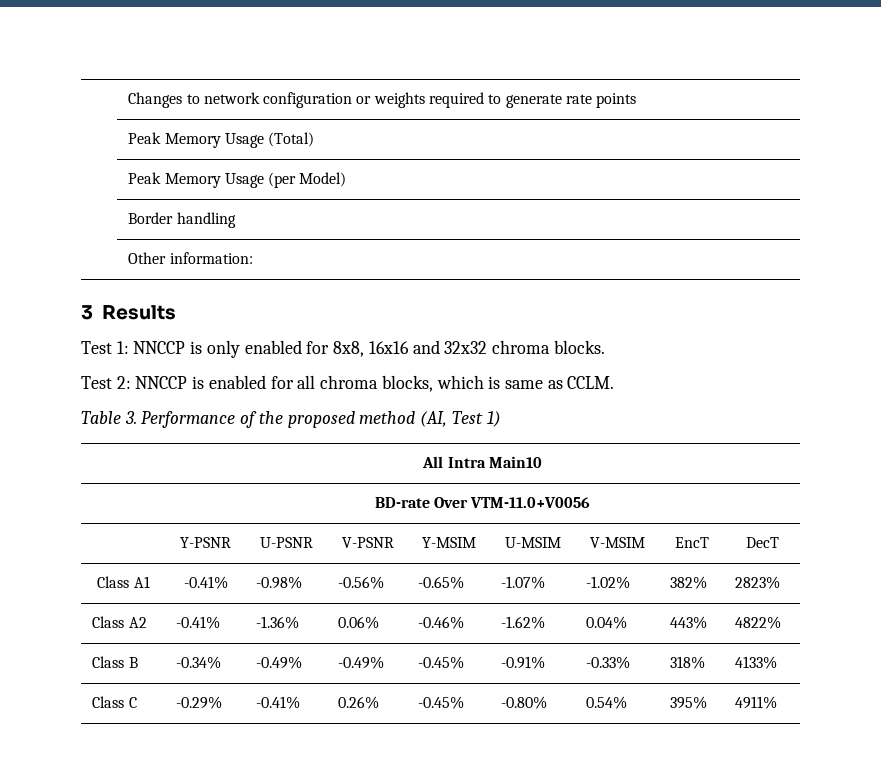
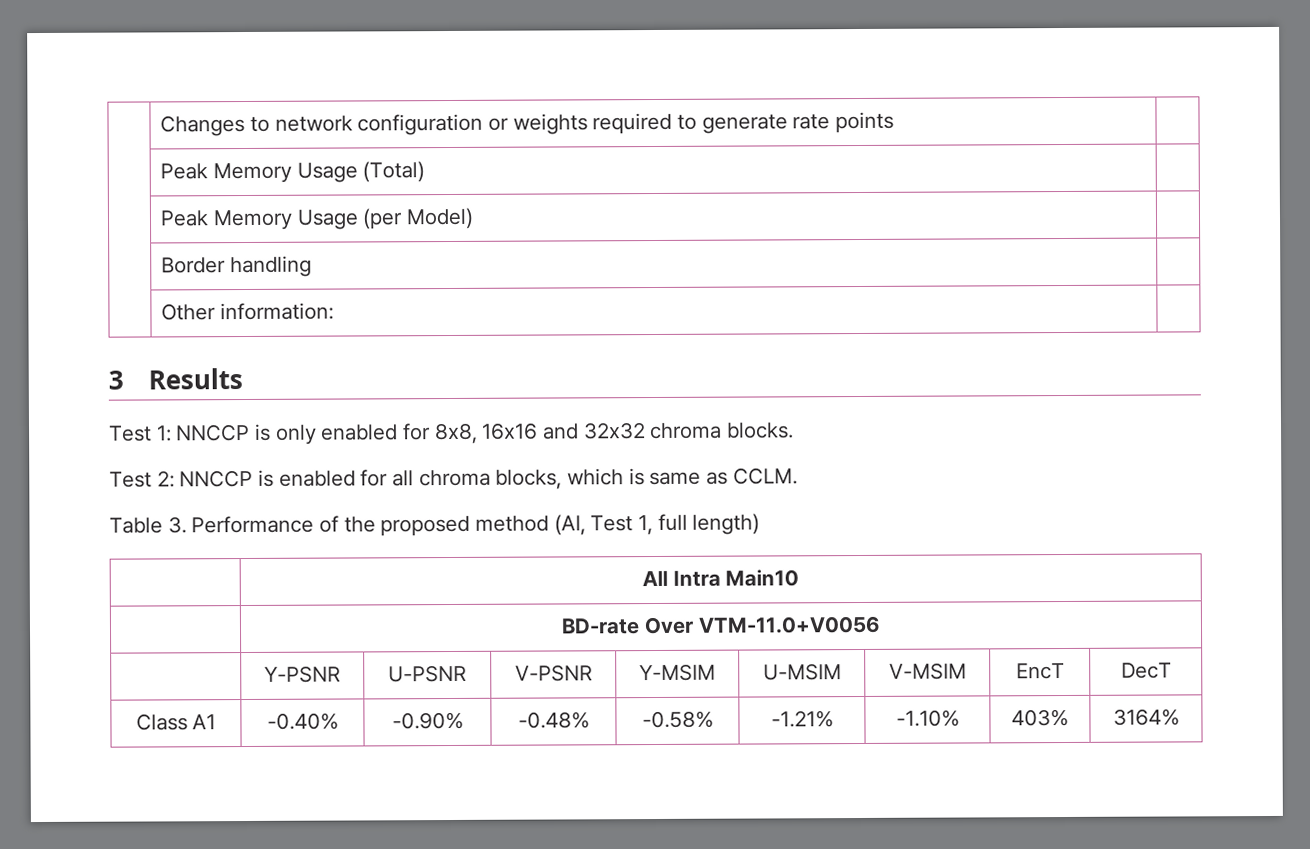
[486,411,501,427] 1) -> [638,513,761,536] 1, full length)
[183,576,228,589] [256,576,303,589] [338,576,385,589] [418,576,465,589] [501,576,546,589] [586,576,631,589] [670,576,708,589] [735,576,781,589] [92,616,147,628] [176,616,221,629] [256,616,300,629] [338,616,380,629] [418,616,465,629] [501,616,546,629] [586,616,628,629] [670,616,708,629] [735,616,782,629] [92,656,138,668] [176,656,222,669] [256,656,303,669] [338,656,385,669] [418,656,465,669] [501,656,546,669] [586,656,631,669] [670,656,706,669] [735,656,778,669] [92,696,137,708] [176,696,223,709] [256,696,301,709] [338,696,380,709] [418,696,465,709] [501,696,548,709] [586,696,628,709] [670,696,708,709] [735,696,778,709] -0.41% | -0.98% | -0.56% | -0.65% | -1.07% | -1.02% | 382% | 2823% // Class A2 | -0.41% | -1.36% | 0.06% | -0.46% | -1.62% | 0.04% | 443% | 4822% // Class B | -0.34% | -0.49% | -0.49% | -0.45% | -0.91% | -0.33% | 318% | 4133% // Class C | -0.29% | -0.41% | 0.26% | -0.45% | -0.80% | 0.54% | 395% | 4911% -> [266,712,339,730] [391,711,464,730] [517,711,590,729] [641,710,714,729] [770,710,834,728] [895,709,960,727] [1011,708,1069,727] [1112,708,1180,726] -0.40% | -0.90% | -0.48% | -0.58% | -1.21% | -1.10% | 403% | 3164%

